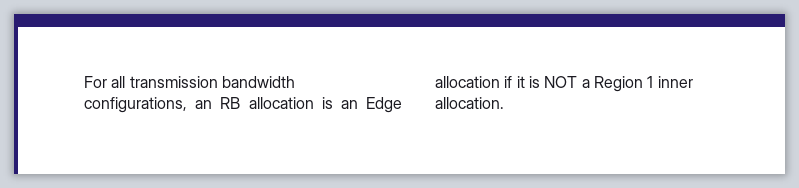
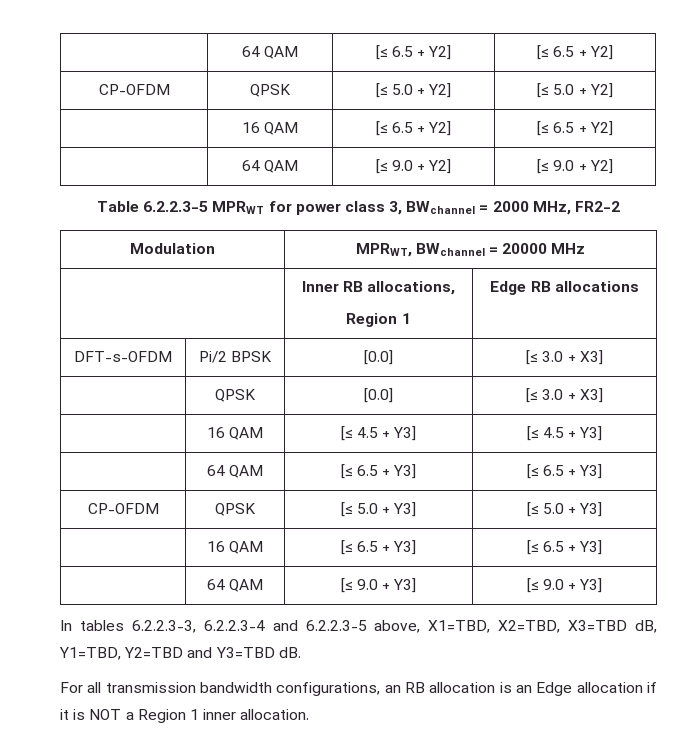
(84, 82) none -> [241,46,299,59] [375,45,452,60] [537,45,613,60] [98,84,170,95] [250,84,291,97] [375,83,452,98] [537,83,613,98] [241,122,299,135] [375,121,452,136] [537,121,613,136] [241,160,299,173] [375,159,452,174] [537,159,613,174] [96,201,621,215] [130,243,215,254] [355,243,586,257] [301,281,456,295] [346,313,411,327] [490,281,639,295] [74,351,172,362] [198,351,273,363] [364,350,393,365] [526,350,603,365] [215,389,256,402] [364,388,393,403] [526,388,603,403] [206,427,264,440] [340,426,417,441] [526,426,603,441] [206,465,264,478] [340,464,417,479] [526,464,603,479] [87,503,159,514] [215,503,256,516] [340,502,417,517] [526,502,603,517] [206,541,264,554] [340,540,417,555] [526,540,603,555] [206,579,264,592] [340,578,417,593] [526,578,603,593] [60,620,657,633] [59,647,301,660] | 64 QAM | [≤ 6.5 + Y2] | [≤ 6.5 + Y2] // CP-OFDM | QPSK | [≤ 5.0 + Y2] | [≤ 5.0 + Y2] // | 16 QAM | [≤ 6.5 + Y2] | [≤ 6.5 + Y2] // | 64 QAM | [≤ 9.0 + Y2] | [≤ 9.0 + Y2] // Table 6.2.2.3-5 MPRWT for power class 3, BWchannel = 2000 MHz, FR2-2 // Modulation | MPRWT, BWchannel = 20000 MHz // | Inner RB allocations, // Region 1 | Edge RB allocations // DFT-s-OFDM | Pi/2 BPSK | [0.0] | [≤ 3.0 + X3] // | QPSK | [0.0] | [≤ 3.0 + X3] // | 16 QAM | [≤ 4.5 + Y3] | [≤ 4.5 + Y3] // | 64 QAM | [≤ 6.5 + Y3] | [≤ 6.5 + Y3] // CP-OFDM | QPSK | [≤ 5.0 + Y3] | [≤ 5.0 + Y3] // | 16 QAM | [≤ 6.5 + Y3] | [≤ 6.5 + Y3] // | 64 QAM | [≤ 9.0 + Y3] | [≤ 9.0 + Y3] // In tables 6.2.2.3-3, 6.2.2.3-4 and 6.2.2.3-5 above, X1=TBD, X2=TBD, X3=TBD dB, Y1=TBD, Y2=TBD and Y3=TBD dB. //

